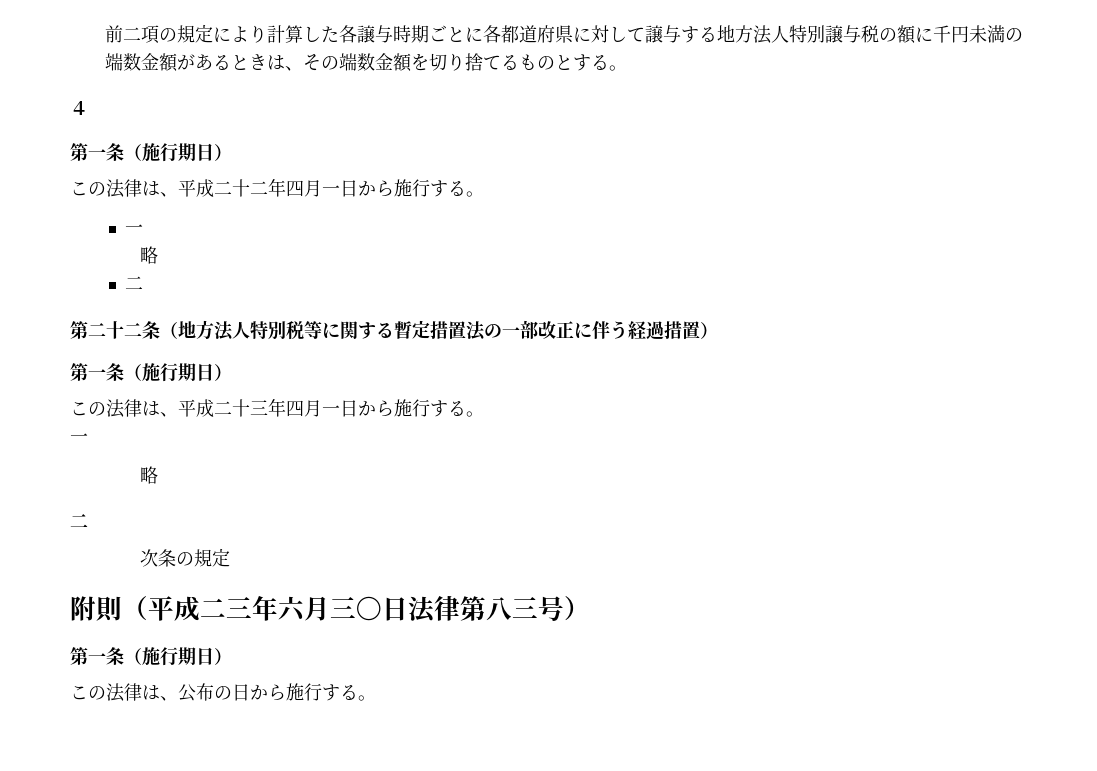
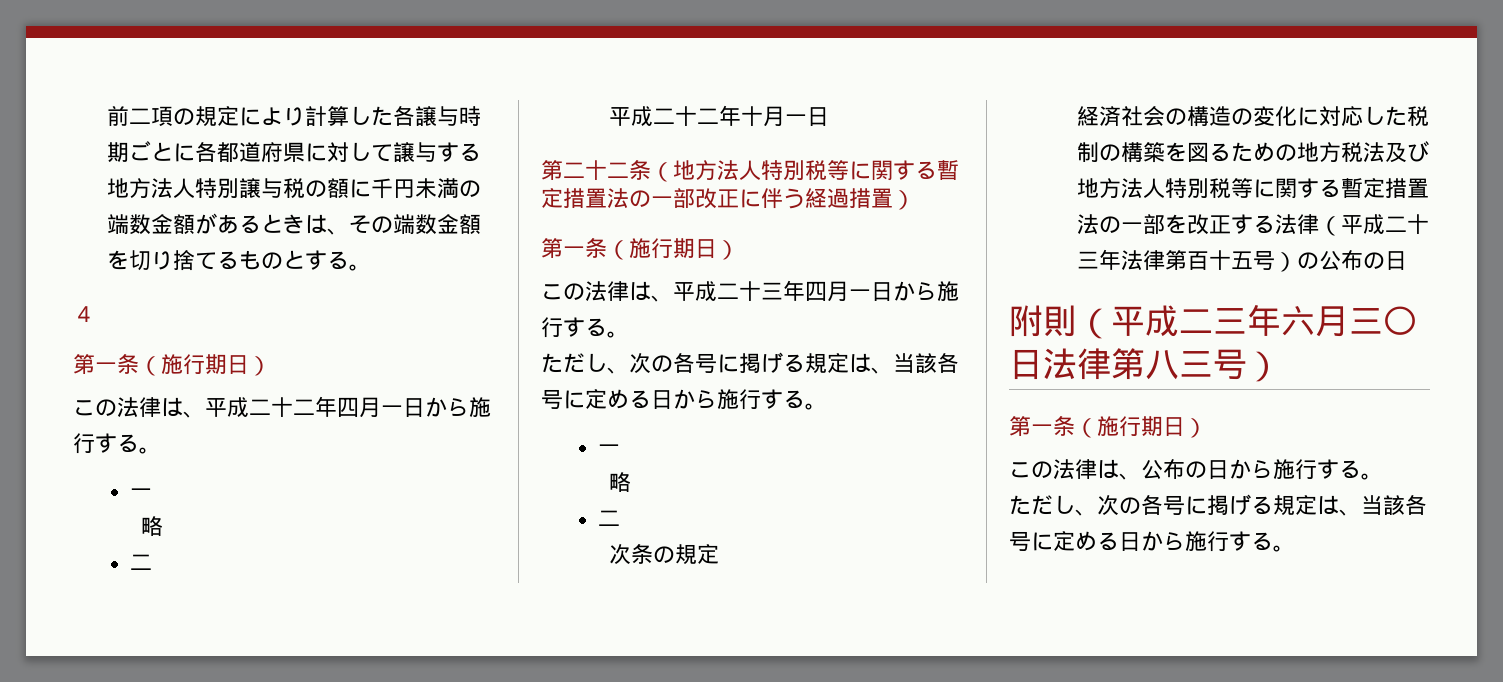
(143, 283) none -> [608,105,829,127] // 平成二十二年十月一日
[70,433,88,443] [139,466,158,484] [70,514,88,528] [139,548,230,567] 一 // 略 // 二 // 次条の規定 -> [541,352,959,374] [541,389,827,410] [598,444,621,454] [608,472,631,492] [598,510,621,526] [608,544,719,565] [1076,106,1429,127] [1076,141,1429,163] [1076,178,1429,199] [1076,214,1429,236] [1076,249,1407,272] ただし、次の各号に掲げる規定は、当該各号に定める日から施行する。 // 一 // 略 // 二 // 次条の規定 // 経済社会の構造の変化に対応した税制の構築を図るための地方税法及び地方法人特別税等に関する暫定措置法の一部を改正する法律（平成二十三年法律第百十五号）の公布の日
(376, 698) none -> [1009,494,1427,516] [1009,531,1295,552] // ただし、次の各号に掲げる規定は、当該各号に定める日から施行する。

